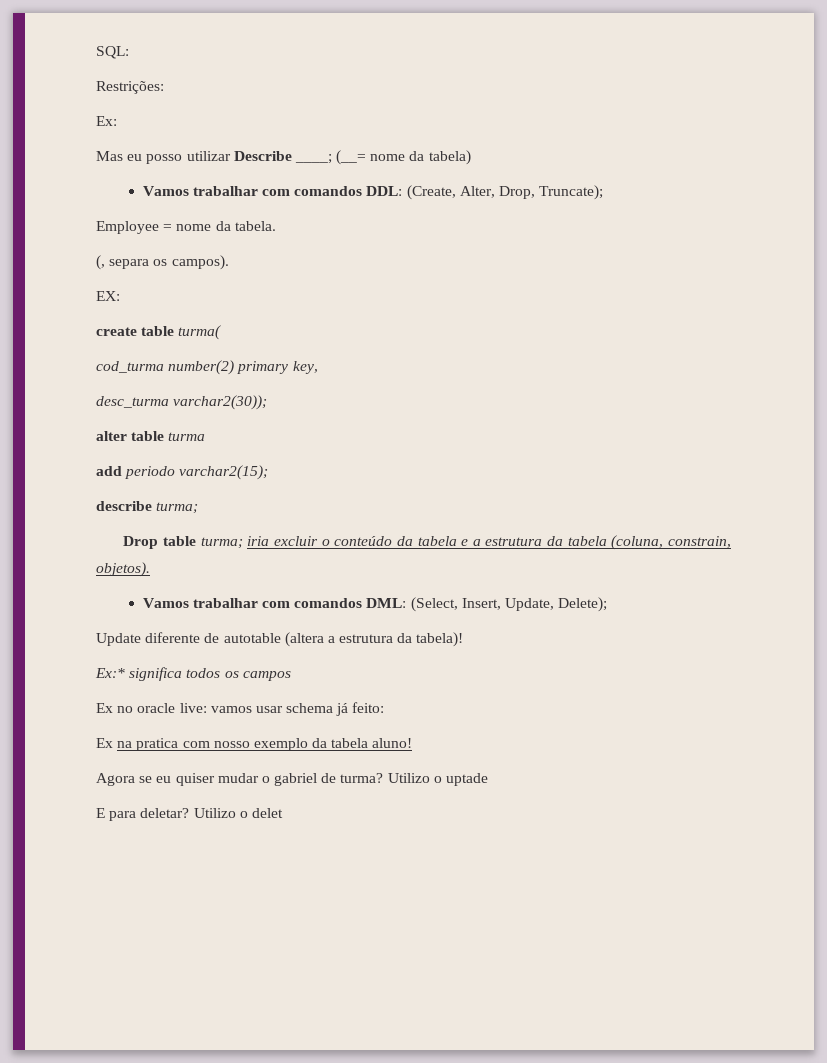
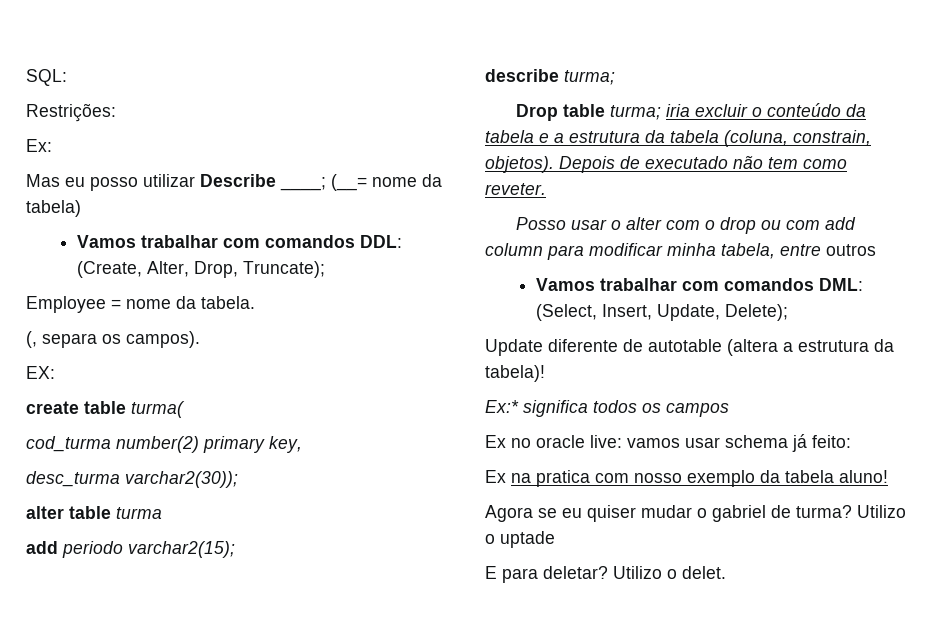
(150, 569) none -> [559,156,847,173] [485,183,546,195] [515,217,856,234] [485,243,876,260] Depois de executado não tem como reveter. // Posso usar o alter com o drop ou com add column para modificar minha tabela, entre outros
[251,808,283,818] delet -> [682,566,726,579] delet.

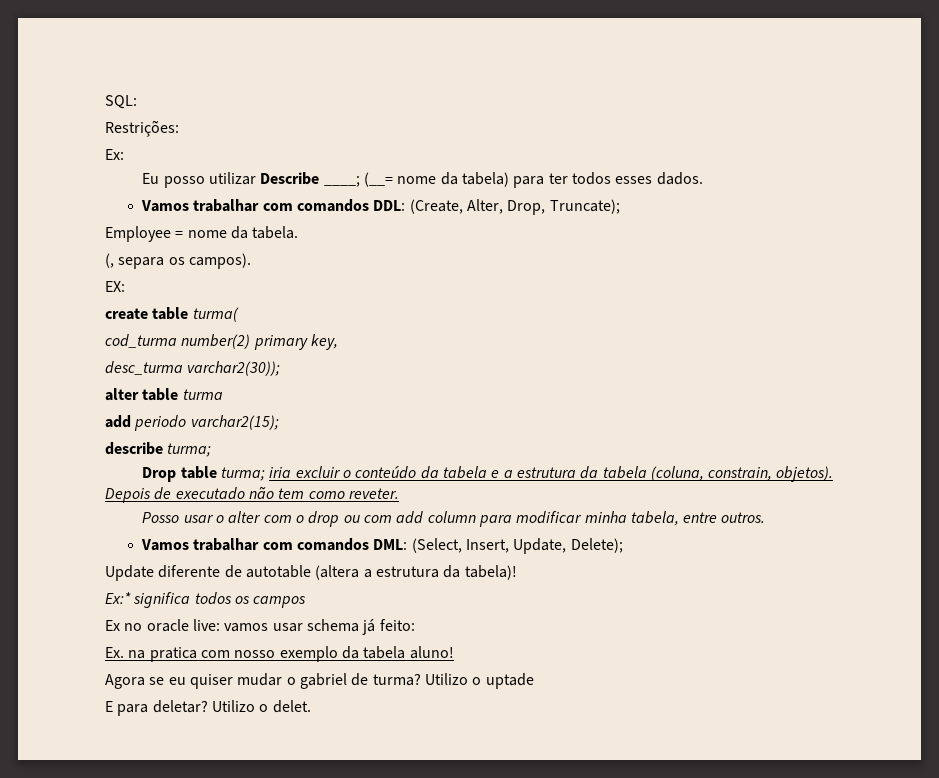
[26,174,85,187] Mas eu -> [142,173,160,184] Eu
(81, 208) none -> [513,172,703,188] para ter todos esses dados.
[826,244,876,256] outros -> [721,512,766,523] outros.
[485,470,506,483] Ex -> [105,647,124,658] Ex.

